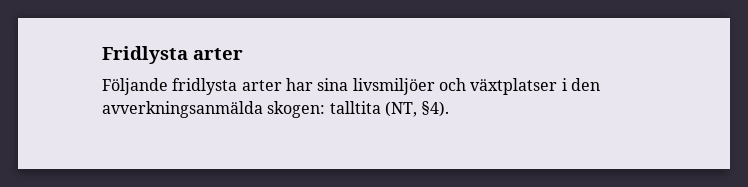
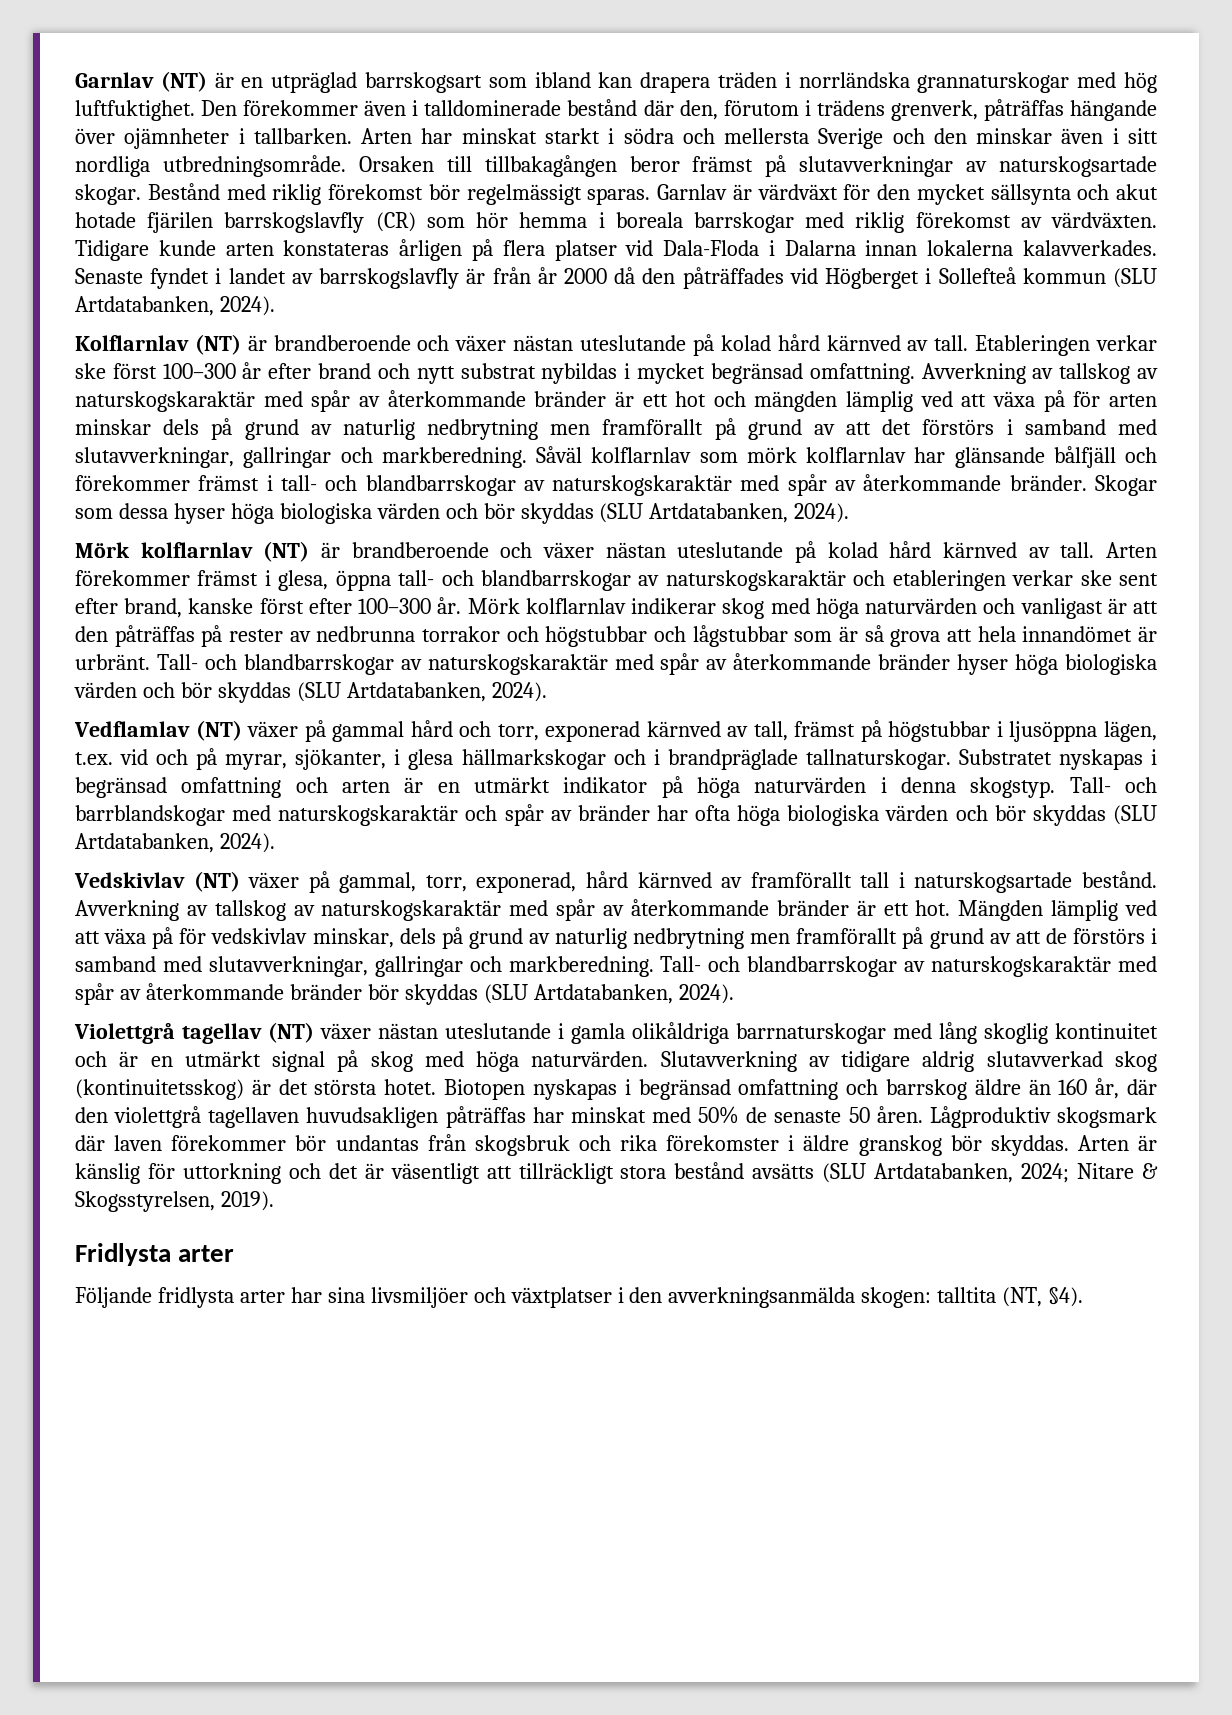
(102, 55) none -> [75,71,1157,93] [75,99,1157,121] [75,128,1159,149] [75,155,1157,177] [75,183,1158,205] [75,212,1157,233] [75,239,1158,261] [75,267,1157,289] [75,296,275,316] [75,334,1157,356] [75,362,1159,384] [75,390,1157,412] [75,418,1157,440] [75,446,1157,468] [75,474,1157,496] [75,503,850,524] [75,541,1157,563] [75,570,1158,591] [75,597,1159,619] [75,625,1157,647] [75,653,1157,675] [74,682,547,703] [74,720,1157,742] [75,748,1158,770] [75,776,1158,798] [75,804,1157,826] [75,833,275,853] [74,871,1157,893] [75,899,1157,921] [75,927,1158,949] [75,956,1157,977] [75,983,734,1005] [74,1022,1158,1044] [75,1050,1157,1072] [75,1078,1157,1100] [75,1106,1157,1128] [75,1134,1157,1156] [75,1162,1158,1184] [75,1191,274,1212] Garnlav (NT) är en utpräglad barrskogsart som ibland kan drapera träden i norrländska grannaturskogar med hög luftfuktighet. Den förekommer även i talldominerade bestånd där den, förutom i trädens grenverk, påträffas hängande över ojämnheter i tallbarken. Arten har minskat starkt i södra och mellersta Sverige och den minskar även i sitt nordliga utbredningsområde. Orsaken till tillbakagången beror främst på slutavverkningar av naturskogsartade skogar. Bestånd med riklig förekomst bör regelmässigt sparas. Garnlav är värdväxt för den mycket sällsynta och akut hotade fjärilen barrskogslavfly (CR) som hör hemma i boreala barrskogar med riklig förekomst av värdväxten. Tidigare kunde arten konstateras årligen på flera platser vid Dala-Floda i Dalarna innan lokalerna kalavverkades. Senaste fyndet i landet av barrskogslavfly är från år 2000 då den påträffades vid Högberget i Sollefteå kommun (SLU Artdatabanken, 2024). // Kolflarnlav (NT) är brandberoende och växer nästan uteslutande på kolad hård kärnved av tall. Etableringen verkar ske först 100–300 år efter brand och nytt substrat nybildas i mycket begränsad omfattning. Avverkning av tallskog av naturskogskaraktär med spår av återkommande bränder är ett hot och mängden lämplig ved att växa på för arten minskar dels på grund av naturlig nedbrytning men framförallt på grund av att det förstörs i samband med slutavverkningar, gallringar och markberedning. Såväl kolflarnlav som mörk kolflarnlav har glänsande bålfjäll och förekommer främst i tall- och blandbarrskogar av naturskogskaraktär med spår av återkommande bränder. Skogar som dessa hyser höga biologiska värden och bör skyddas (SLU Artdatabanken, 2024). // Mörk kolflarnlav (NT) är brandberoende och växer nästan uteslutande på kolad hård kärnved av tall. Arten förekommer främst i glesa, öppna tall- och blandbarrskogar av naturskogskaraktär och etableringen verkar ske sent efter brand, kanske först efter 100–300 år. Mörk kolflarnlav indikerar skog med höga naturvärden och vanligast är att den påträffas på rester av nedbrunna torrakor och högstubbar och lågstubbar som är så grova att hela innandömet är urbränt. Tall- och blandbarrskogar av naturskogskaraktär med spår av återkommande bränder hyser höga biologiska värden och bör skyddas (SLU Artdatabanken, 2024). // Vedflamlav (NT) växer på gammal hård och torr, exponerad kärnved av tall, främst på högstubbar i ljusöppna lägen, t.ex. vid och på myrar, sjökanter, i glesa hällmarkskogar och i brandpräglade tallnaturskogar. Substratet nyskapas i begränsad omfattning och arten är en utmärkt indikator på höga naturvärden i denna skogstyp. Tall- och barrblandskogar med naturskogskaraktär och spår av bränder har ofta höga biologiska värden och bör skyddas (SLU Artdatabanken, 2024). // Vedskivlav (NT) växer på gammal, torr, exponerad, hård kärnved av framförallt tall i naturskogsartade bestånd. Avverkning av tallskog av naturskogskaraktär med spår av återkommande bränder är ett hot. Mängden lämplig ved att växa på för vedskivlav minskar, dels på grund av naturlig nedbrytning men framförallt på grund av att de förstörs i samband med slutavverkningar, gallringar och markberedning. Tall- och blandbarrskogar av naturskogskaraktär med spår av återkommande bränder bör skyddas (SLU Artdatabanken, 2024). // Violettgrå tagellav (NT) växer nästan uteslutande i gamla olikåldriga barrnaturskogar med lång skoglig kontinuitet och är en utmärkt signal på skog med höga naturvärden. Slutavverkning av tidigare aldrig slutavverkad skog (kontinuitetsskog) är det största hotet. Biotopen nyskapas i begränsad omfattning och barrskog äldre än 160 år, där den violettgrå tagellaven huvudsakligen påträffas har minskat med 50% de senaste 50 åren. Lågproduktiv skogsmark där laven förekommer bör undantas från skogsbruk och rika förekomster i äldre granskog bör skyddas. Arten är känslig för uttorkning och det är väsentligt att tillräckligt stora bestånd avsätts (SLU Artdatabanken, 2024; Nitare & Skogsstyrelsen, 2019). //

